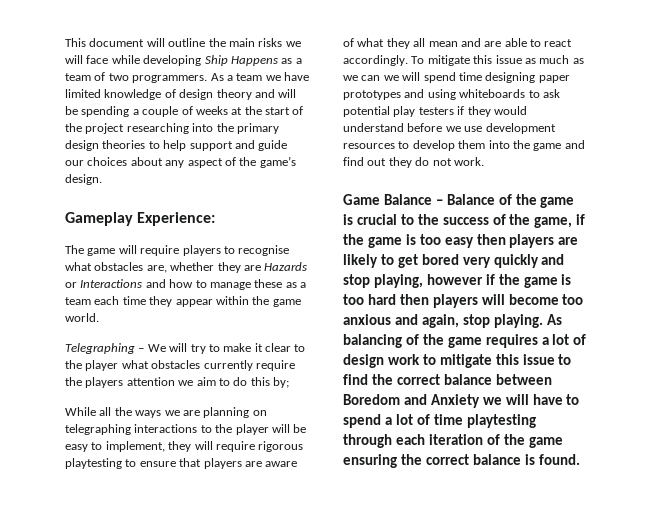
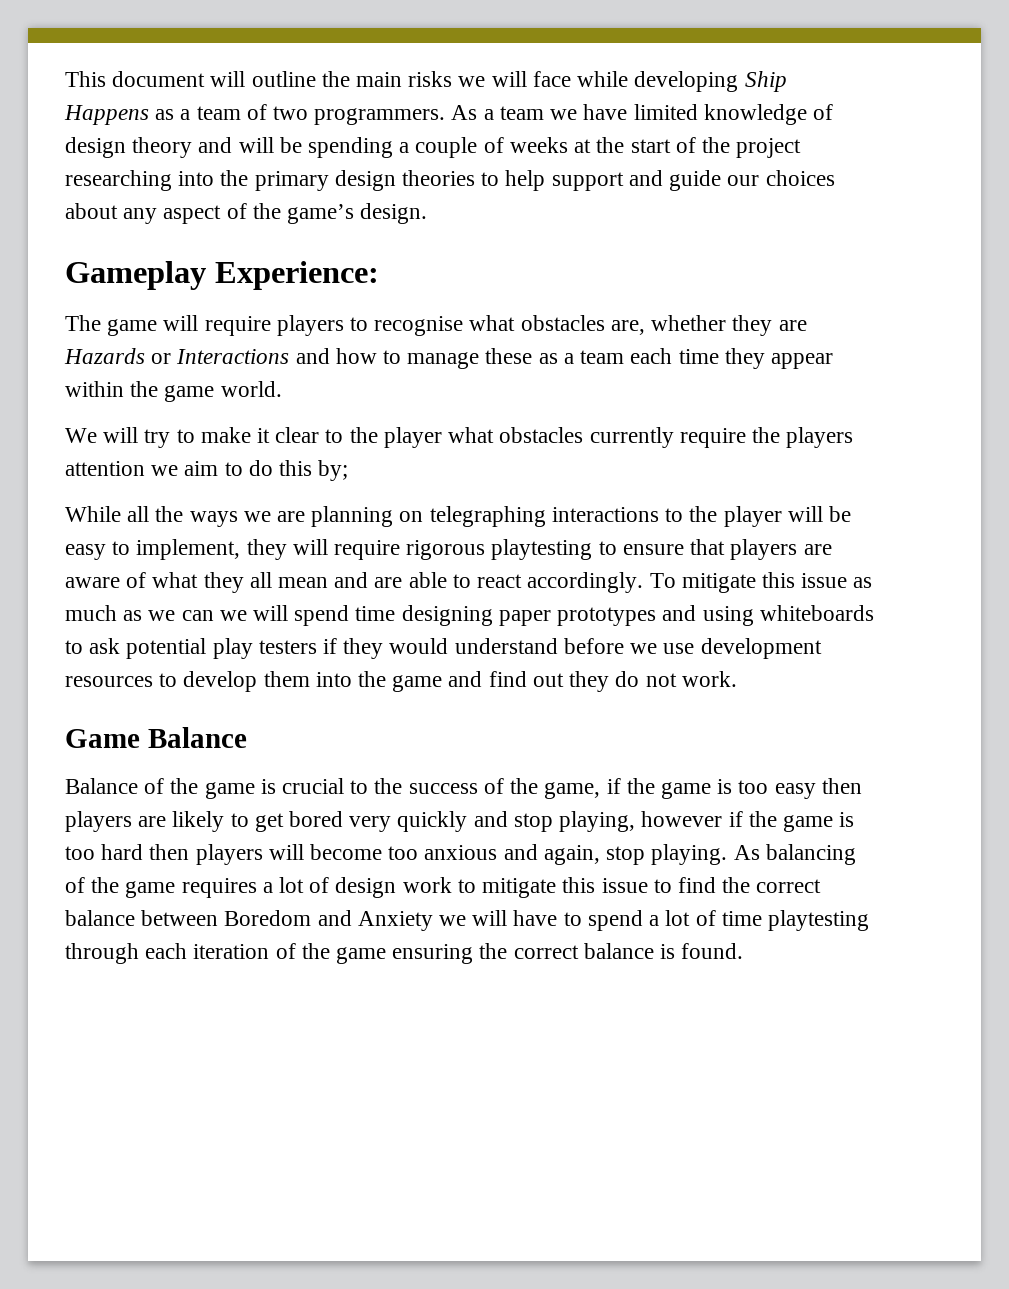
[65,343,145,354] Telegraphing – -> (282, 389) none
[435,199,443,205] – -> (247, 737) //

